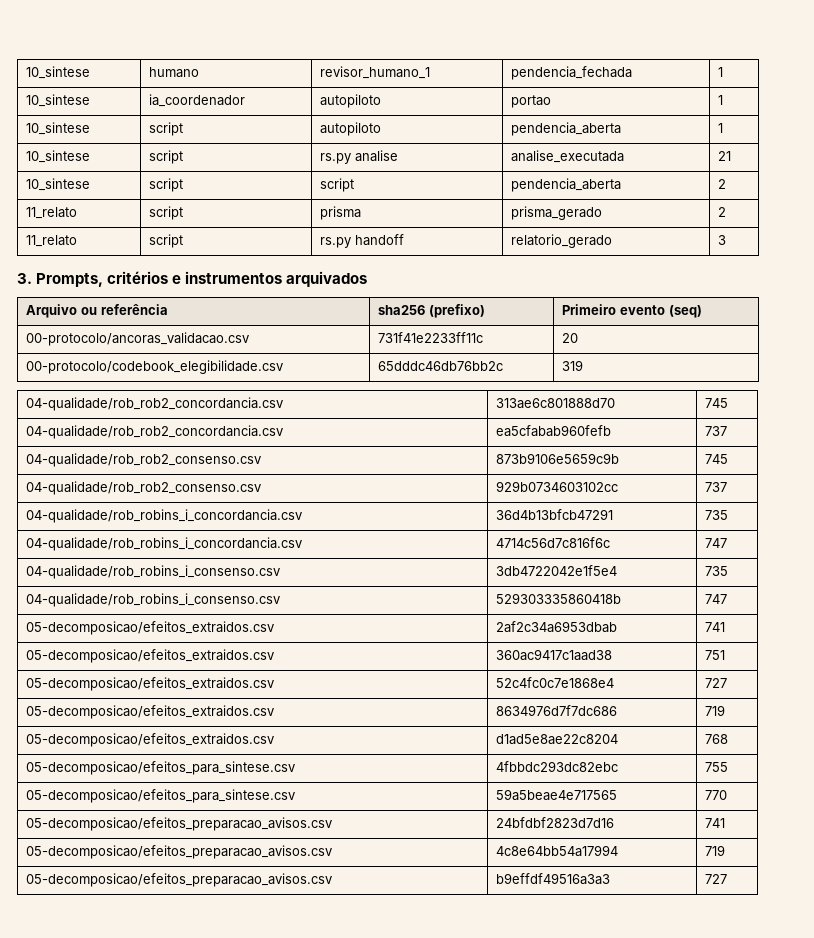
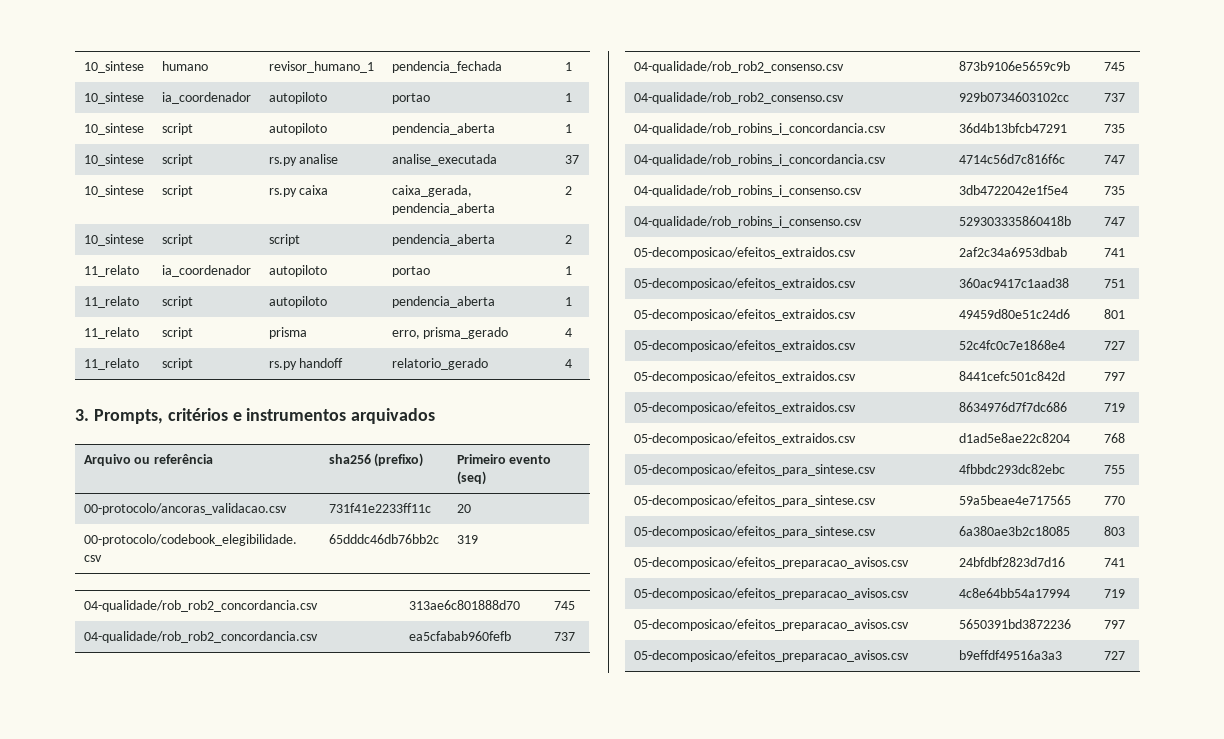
[718,151,732,161] 21 -> [564,155,579,164] [83,185,144,197] [161,185,193,197] [268,185,329,197] [391,185,472,197] [391,203,495,215] [564,186,572,195] 37 // 10_sintese | script | rs.py caixa | caixa_gerada, pendencia_aberta | 2
(727, 184) none -> [83,265,139,277] [161,265,251,277] [268,265,327,277] [391,266,430,277] [564,266,572,275] [83,296,139,308] [161,296,193,308] [268,296,327,308] [391,296,495,308] [564,297,572,306] // 11_relato | ia_coordenador | autopiloto | portao | 1 // 11_relato | script | autopiloto | pendencia_aberta | 1
(362, 213) none -> [391,330,420,339] erro,
[718,207,727,217] 2 -> [564,328,572,337] 4
[718,235,727,245] 3 -> [564,359,572,368] 4
(726, 655) none -> [633,309,856,321] [958,309,1070,319] [1103,309,1125,319] // 05-decomposicao/efeitos_extraidos.csv | 49459d80e51c24d6 | 801
(728, 683) none -> [633,371,856,383] [958,371,1065,381] [1103,372,1125,381] // 05-decomposicao/efeitos_extraidos.csv | 8441cefc501c842d | 797
(728, 795) none -> [633,526,876,538] [958,526,1070,536] [1103,526,1125,536] // 05-decomposicao/efeitos_para_sintese.csv | 6a380ae3b2c18085 | 803
(726, 850) none -> [633,619,909,631] [958,619,1071,629] [1103,620,1125,629] // 05-decomposicao/efeitos_preparacao_avisos.csv | 5650391bd3872236 | 797

